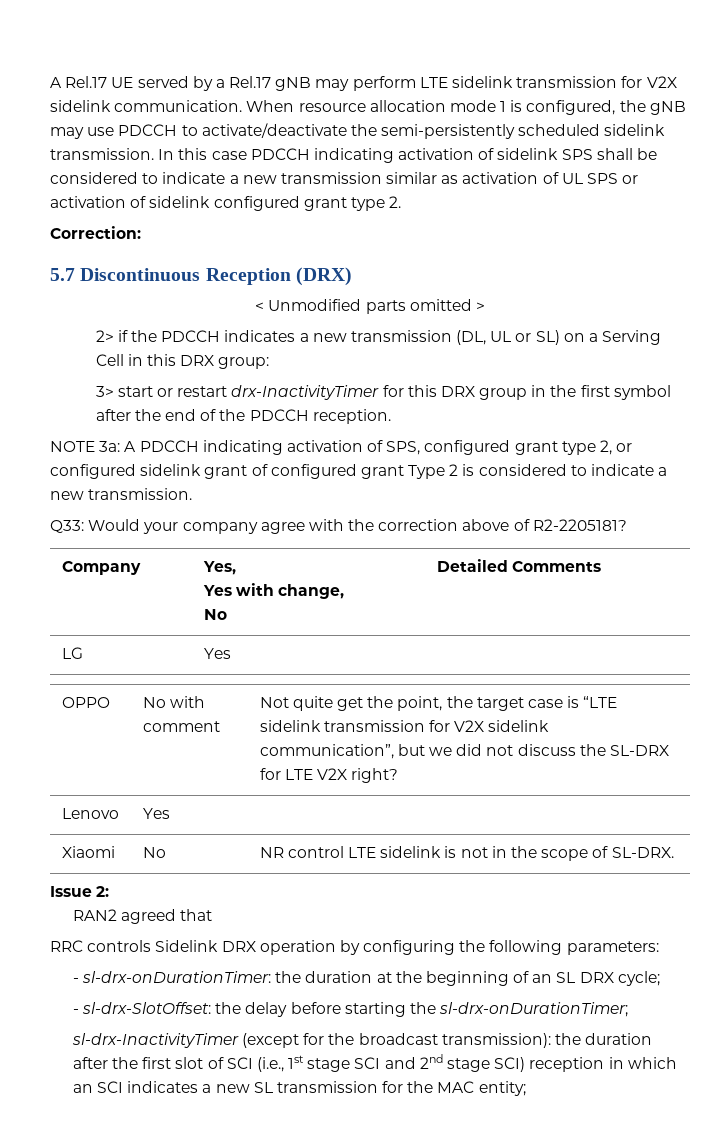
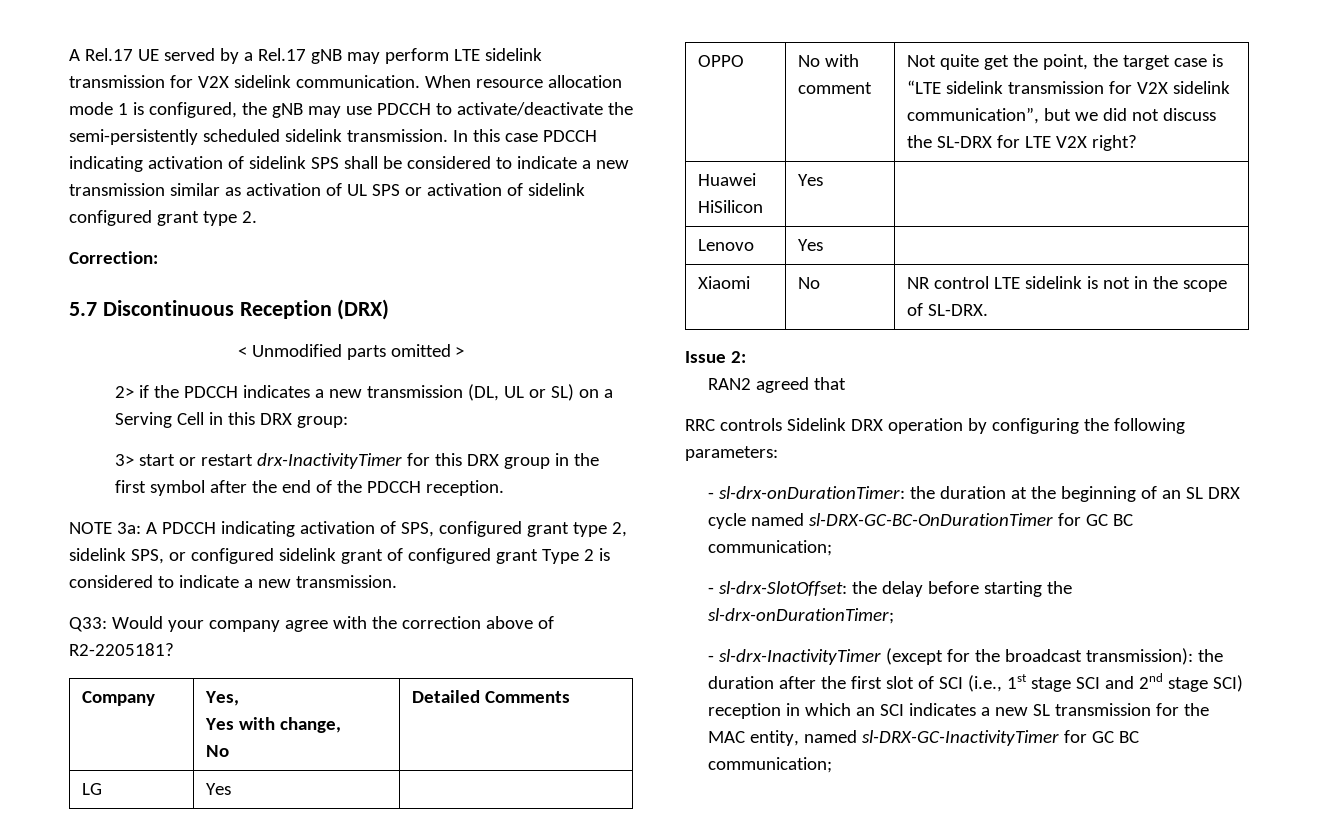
(613, 447) none -> [69,548,164,564] sidelink SPS,
(399, 775) none -> [697,173,756,186] [697,200,763,213] [797,174,823,186] // Huawei HiSilicon | Yes |
[617,971,660,986] cycle; -> [707,513,1133,529] [707,540,832,556] cycle named sl-DRX-GC-BC-OnDurationTimer for GC BC communication;
(629, 1009) none -> [707,655,714,662] -
[478,1081,526,1096] entity; -> [749,730,1139,746] [707,757,832,773] entity, named sl-DRX-GC-InactivityTimer for GC BC communication;

